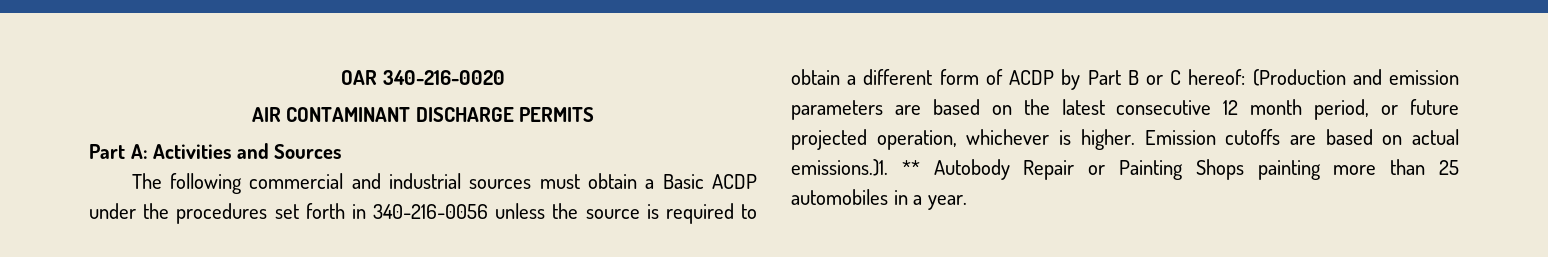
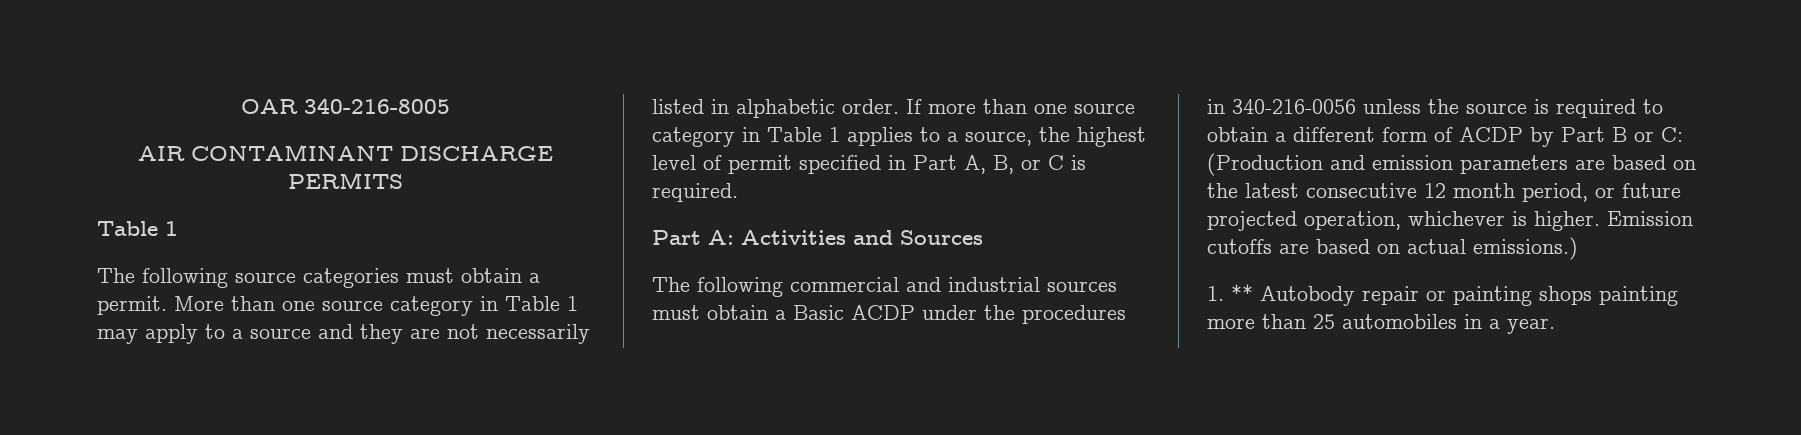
[382,70,505,85] 340-216-0020 -> [304,98,450,114] 340-216-8005
(595, 114) none -> [97,221,178,236] [97,268,540,288] [97,296,578,316] [97,324,590,344] [652,99,1135,118] [652,127,1146,147] [652,155,1086,174] [652,183,738,202] // Table 1 // The following source categories must obtain a permit. More than one source category in Table 1 may apply to a source and they are not necessarily listed in alphabetic order. If more than one source category in Table 1 applies to a source, the highest level of permit specified in Part A, B, or C is required.
[274,203,345,219] set forth -> (1126, 314) none
[1170,69,1246,85] C hereof: -> [1661,127,1683,142] C:
[791,159,1244,180] emissions.)1. ** Autobody Repair or Painting Shops -> [1473,237,1578,260] [1207,284,1592,306] emissions.) // 1. ** Autobody repair or painting shops

